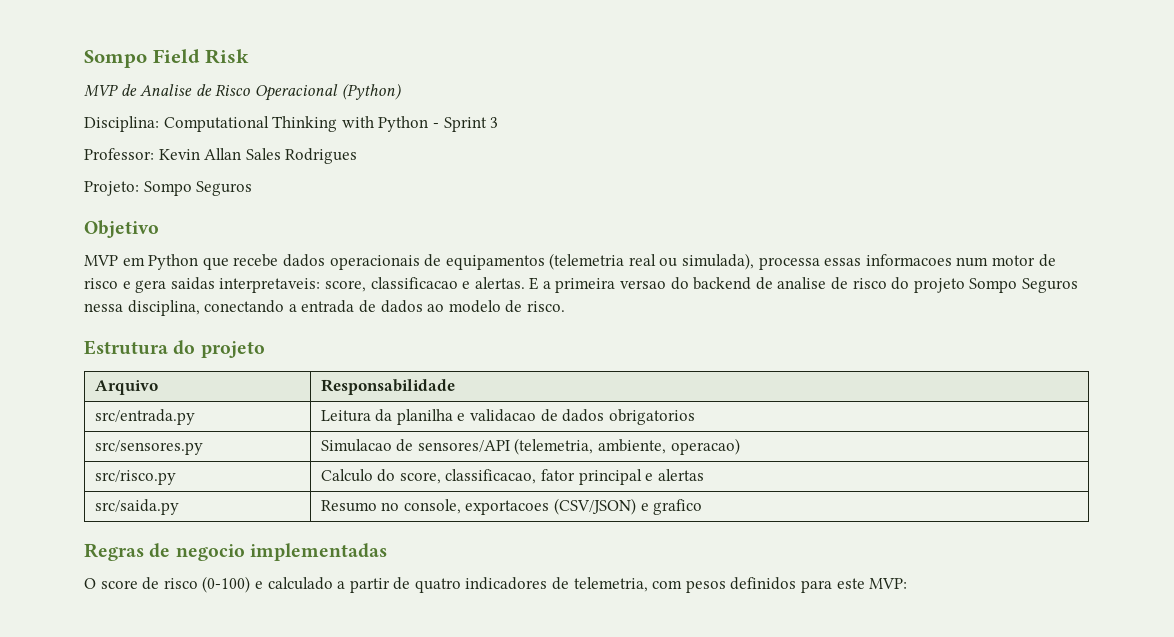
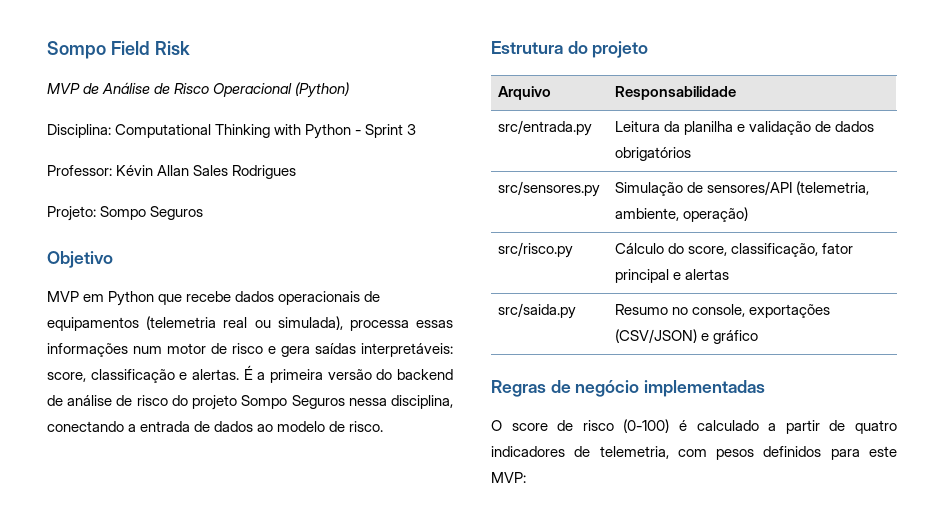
[140,84,193,96] Analise -> [102,82,151,94] Análise
[158,149,200,160] Kevin -> [116,165,154,176] Kévin
[865,254,952,266] informacoes -> [47,343,128,357] informações
[170,277,458,293] saidas interpretaveis: score, classificacao -> [315,343,453,357] [47,369,175,383] saídas interpretáveis: score, classificação
[529,277,539,290] E -> [243,365,253,380] É
[620,280,667,289] versao -> [327,369,372,380] versão
[777,277,827,289] analise -> [67,395,113,406] análise
[470,409,695,425] validacao de dados obrigatorios -> [749,121,875,135] [615,147,692,161] validação de dados obrigatórios
[320,439,392,452] Simulacao -> [615,182,684,196] Simulação
[670,438,740,455] operacao) -> [683,207,749,222] operação)
[320,469,373,482] Calculo -> [615,243,665,254] Cálculo
[445,469,537,484] classificacao, -> [731,243,819,257] classificação,
[465,500,550,515] exportacoes -> [749,304,831,318] exportações
[653,499,703,515] grafico -> [713,330,759,344] gráfico
[175,544,245,561] negocio -> [575,380,640,397] negócio
[254,581,263,589] e -> [679,420,687,431] é

